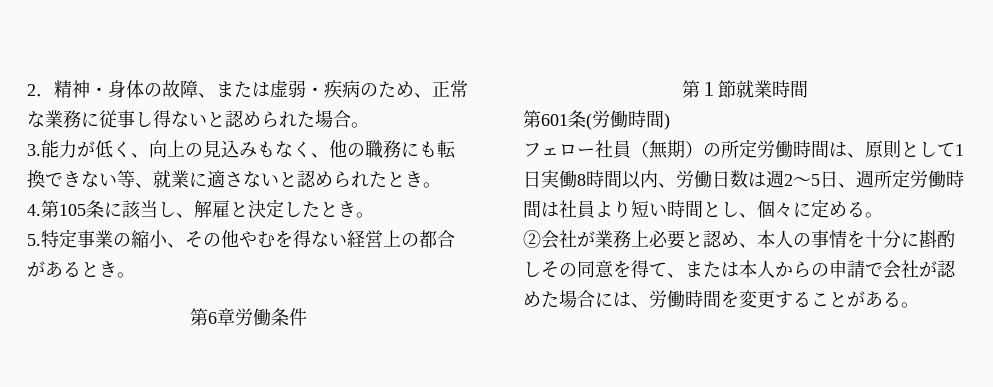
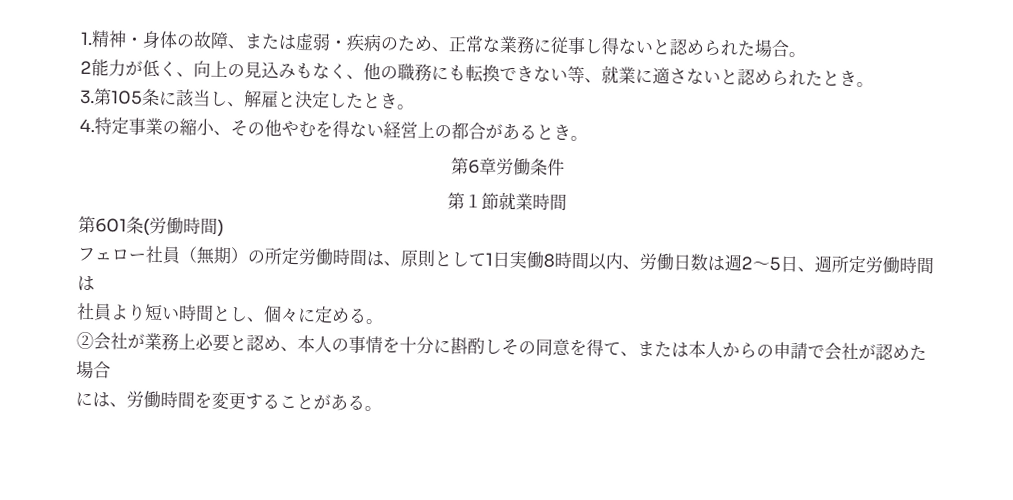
[27,84,54,97] 2． -> [80,31,93,46] 1.
[27,144,41,156] 3. -> [80,60,92,75] 2
[27,204,41,216] 4. -> [80,89,95,105] 3.
[27,234,41,246] 5. -> [79,118,95,133] 4.
(559, 209) none -> (95, 283) //
(595, 299) none -> (111, 370) //

